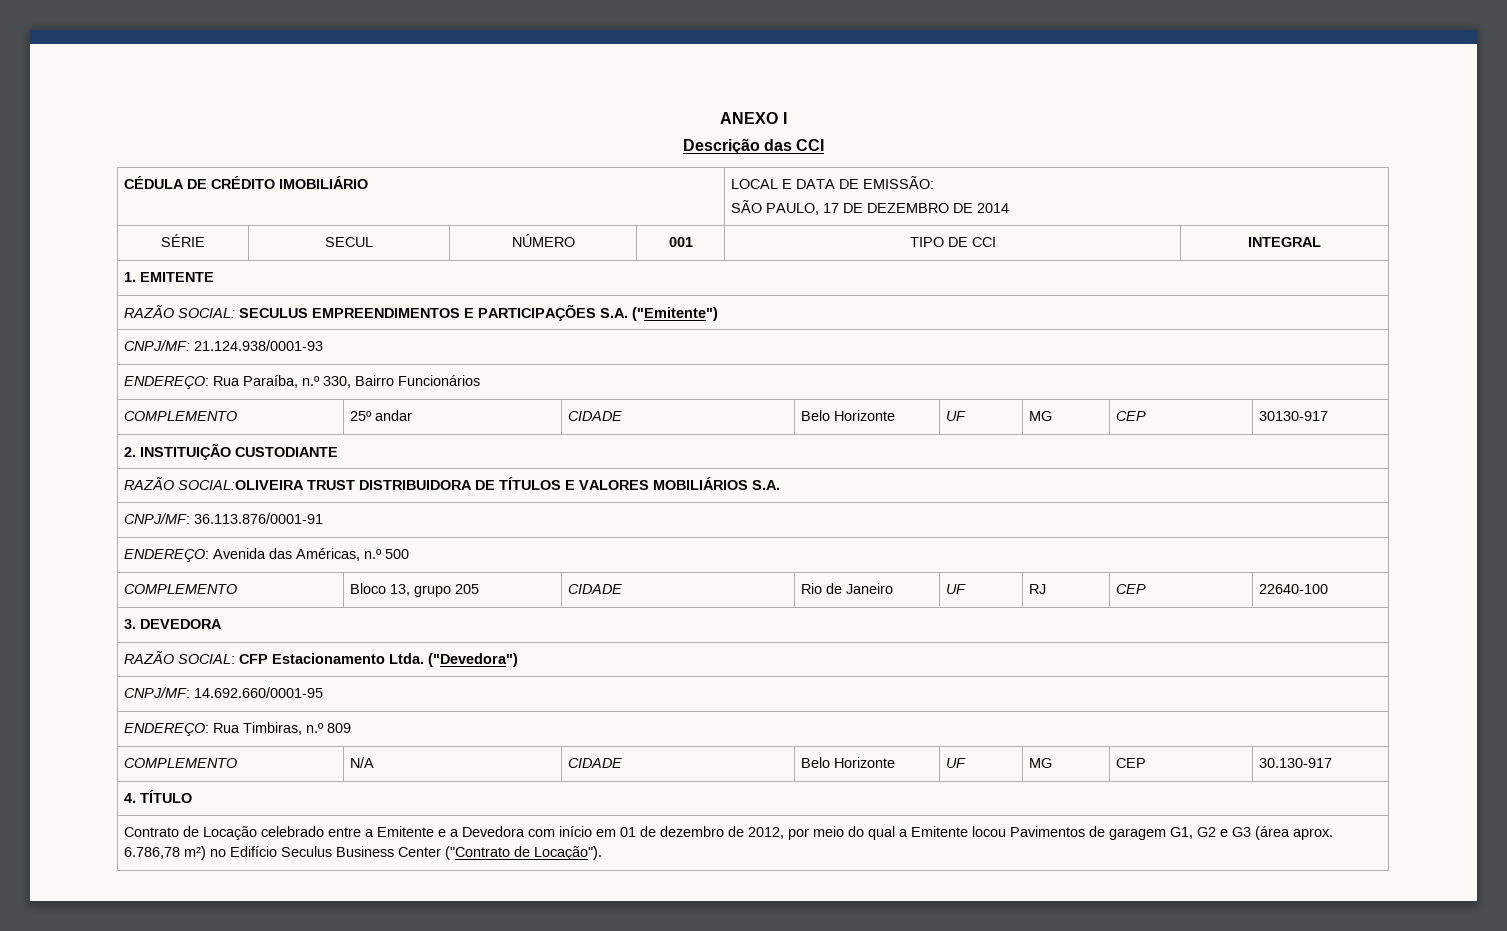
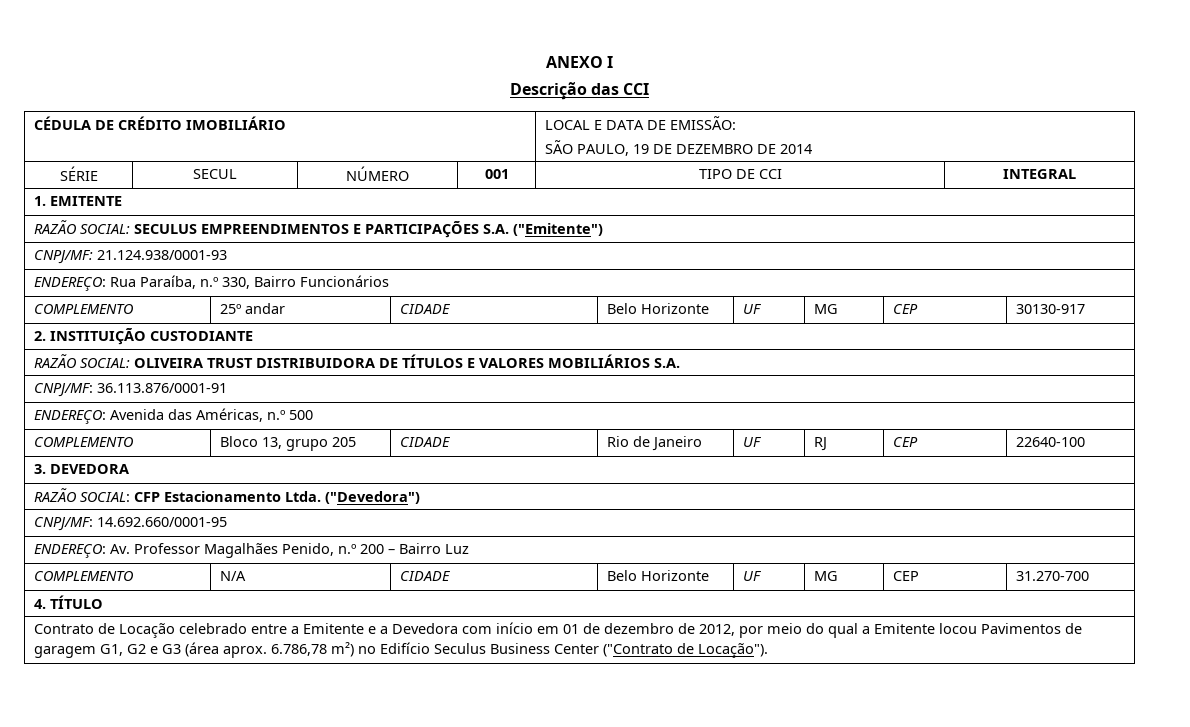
[822,203,839,213] 17 -> [633,144,650,154] 19
[177,480,304,490] SOCIAL:OLIVEIRA -> [80,358,204,368] SOCIAL: OLIVEIRA
[212,722,351,735] Rua Timbiras, n.º 809 -> [110,543,470,558] Av. Professor Magalhães Penido, n.º 200 – Bairro Luz
[1258,758,1332,768] 30.130-917 -> [1016,571,1090,581] 31.270-700

